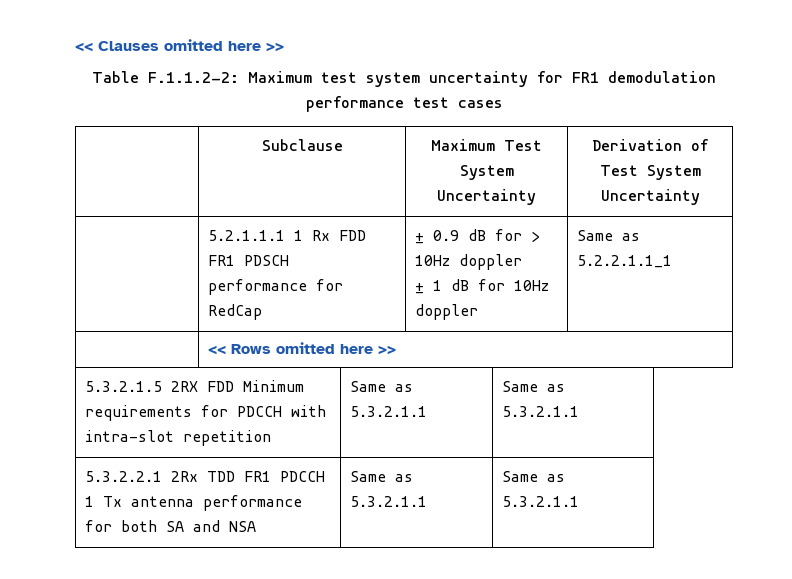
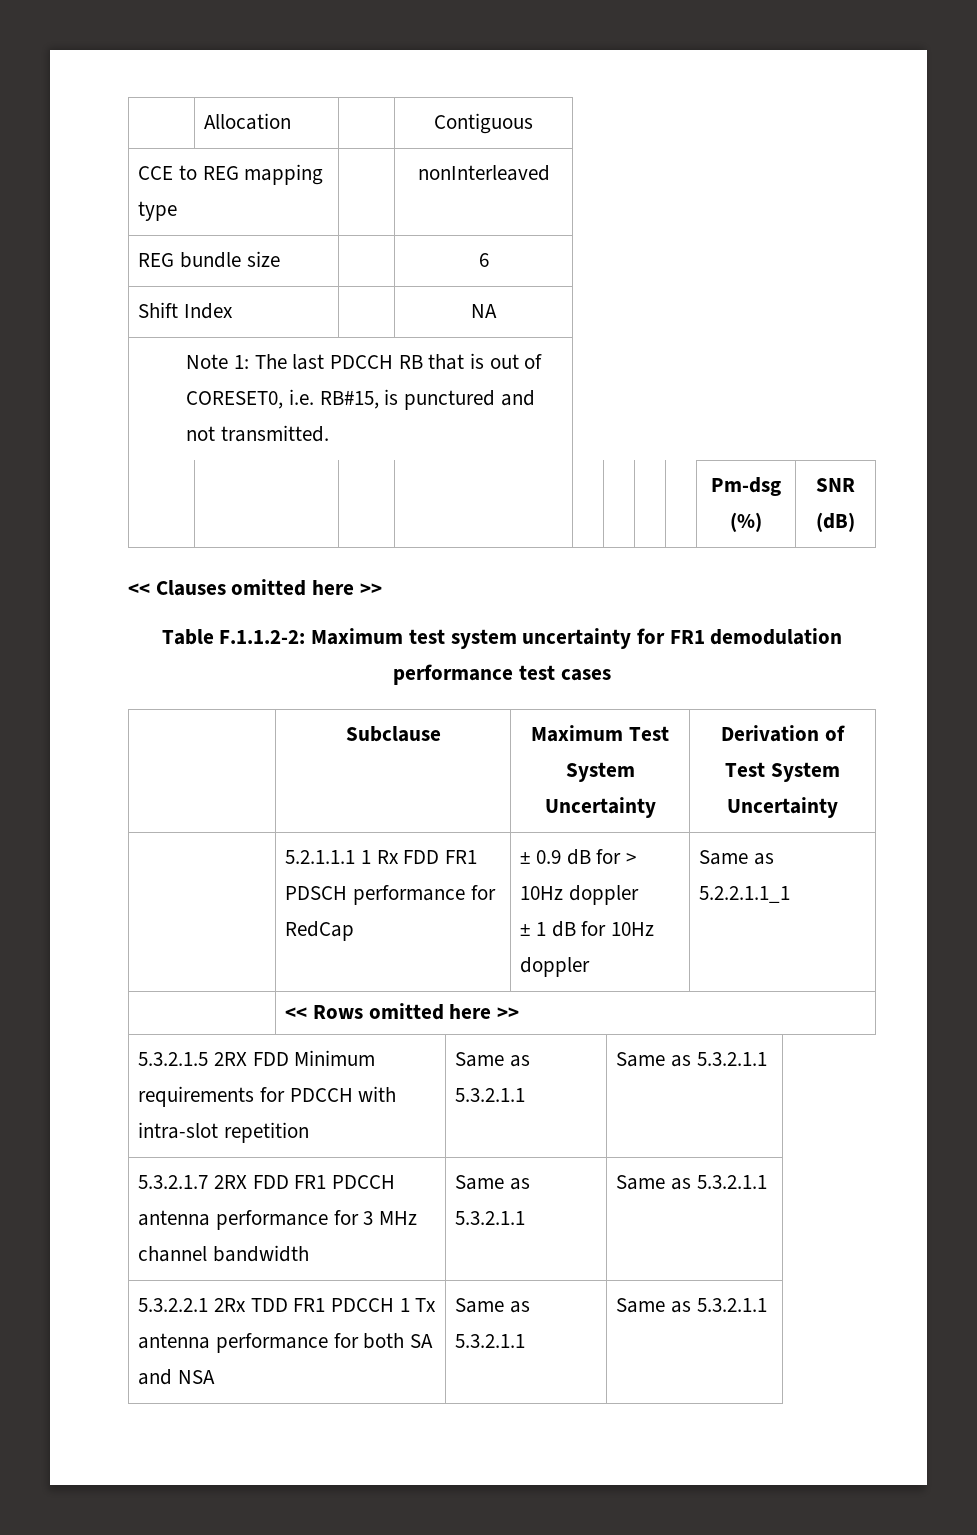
(75, 47) none -> [204,113,292,130] [434,113,533,134] [138,164,324,185] [138,201,178,221] [417,165,550,181] [138,251,280,268] [478,253,489,267] [138,302,233,319] [471,304,497,318] [186,353,543,370] [186,389,535,410] [186,425,329,442] [711,477,781,496] [730,512,762,532] [816,478,855,492] [816,512,855,532] | Allocation | | Contiguous // CCE to REG mapping type | | nonInterleaved // REG bundle size | | 6 // Shift Index | | NA // Note 1: The last PDCCH RB that is out of CORESET0, i.e. RB#15, is punctured and not transmitted. // | | | | | | | | Pm-dsg (%) | SNR (dB) //
(579, 411) none -> [138,1175,395,1189] [138,1210,417,1230] [138,1245,309,1262] [455,1175,530,1190] [455,1211,526,1225] [616,1175,767,1190] // 5.3.2.1.7 2RX FDD FR1 PDCCH antenna performance for 3 MHz channel bandwidth | Same as 5.3.2.1.1 | Same as 5.3.2.1.1

